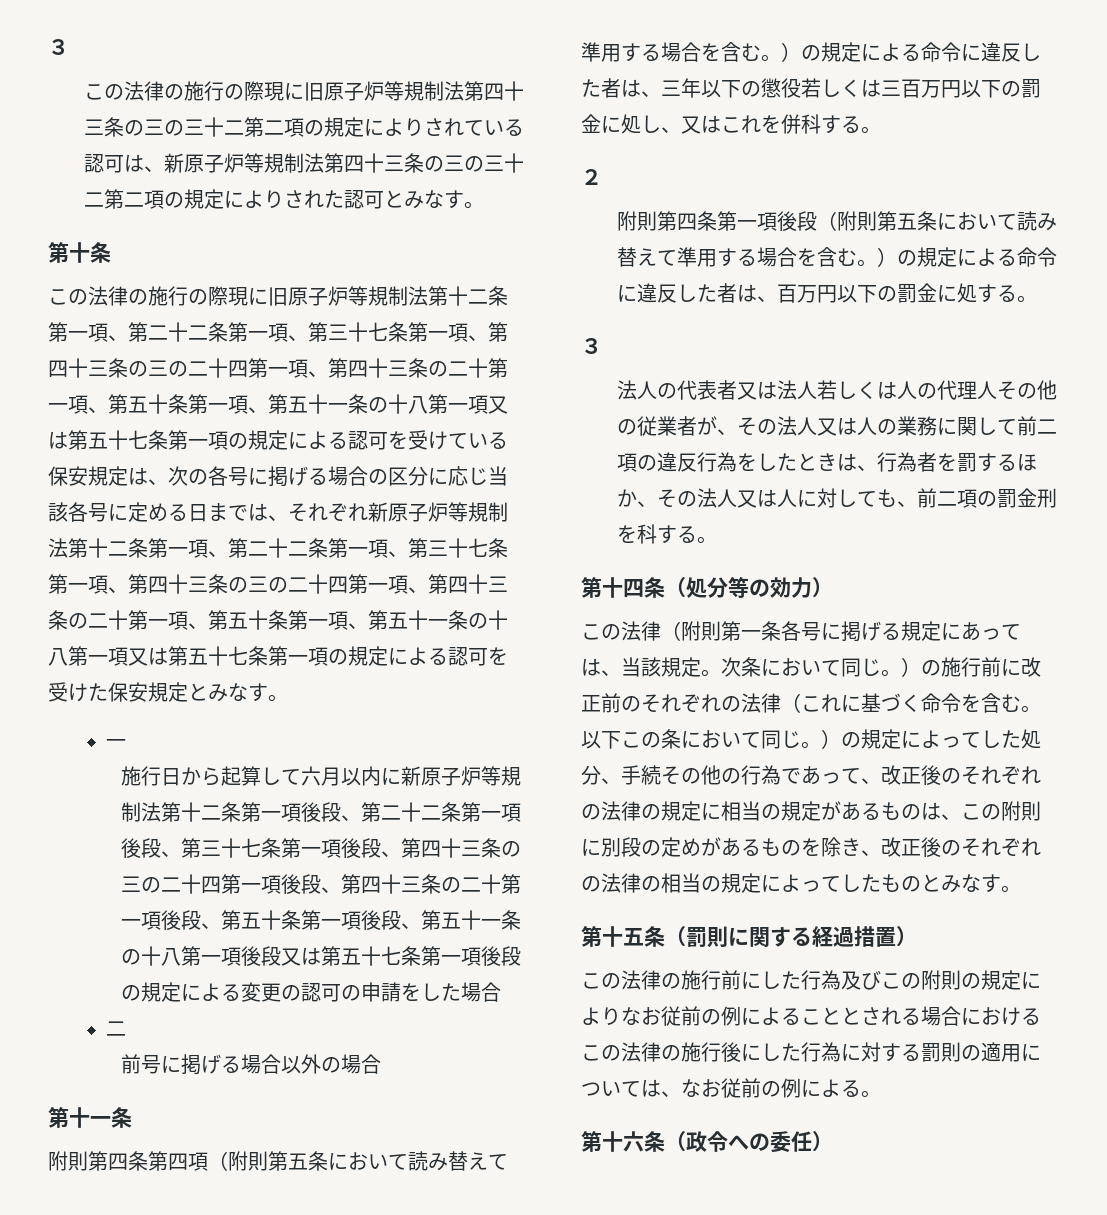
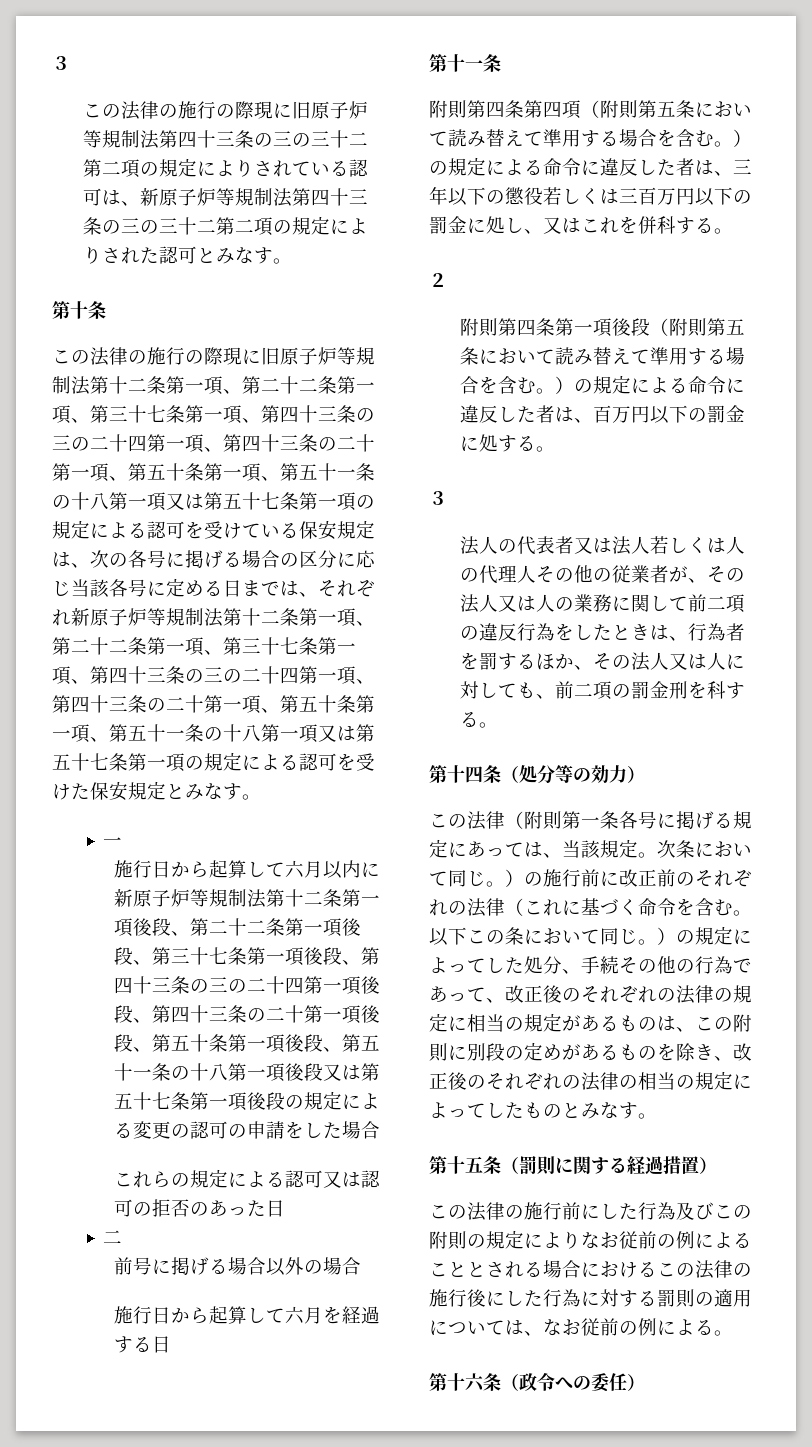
(501, 992) none -> [114,1169,382,1188] [114,1199,286,1217] // これらの規定による認可又は認可の拒否のあった日
(381, 1064) none -> [114,1306,381,1324] [114,1336,172,1353] // 施行日から起算して六月を経過する日

